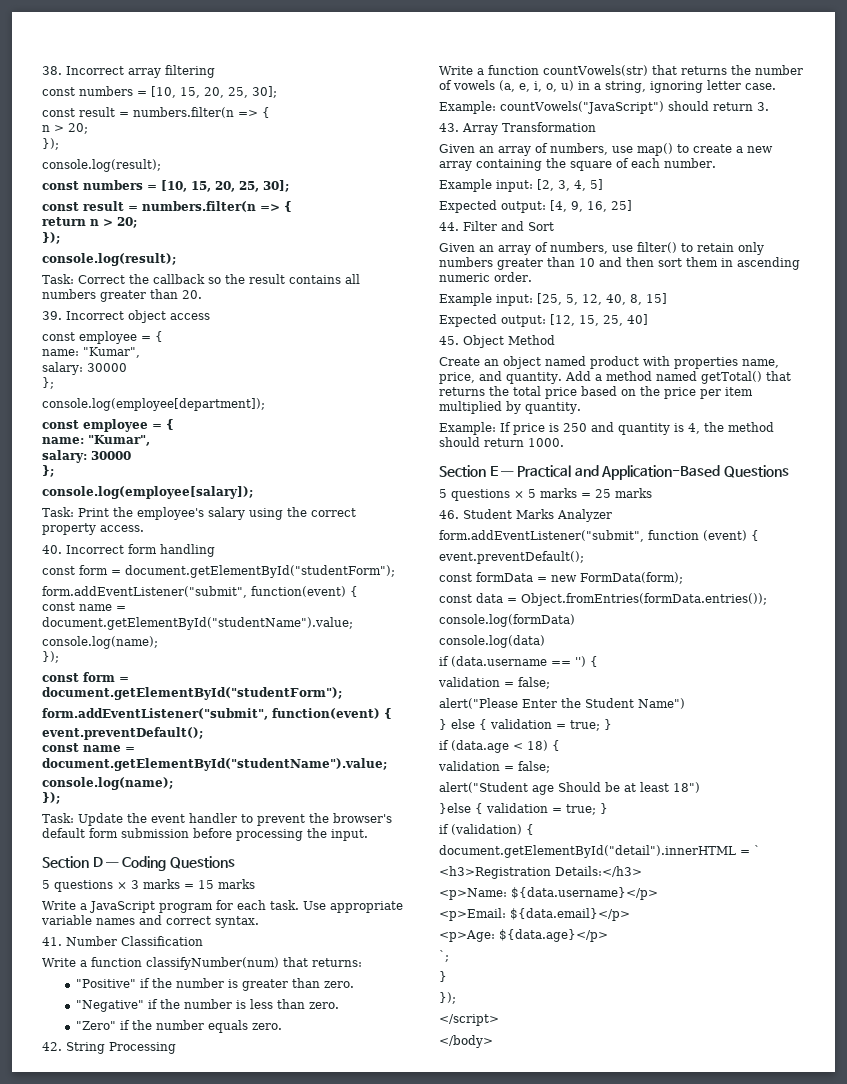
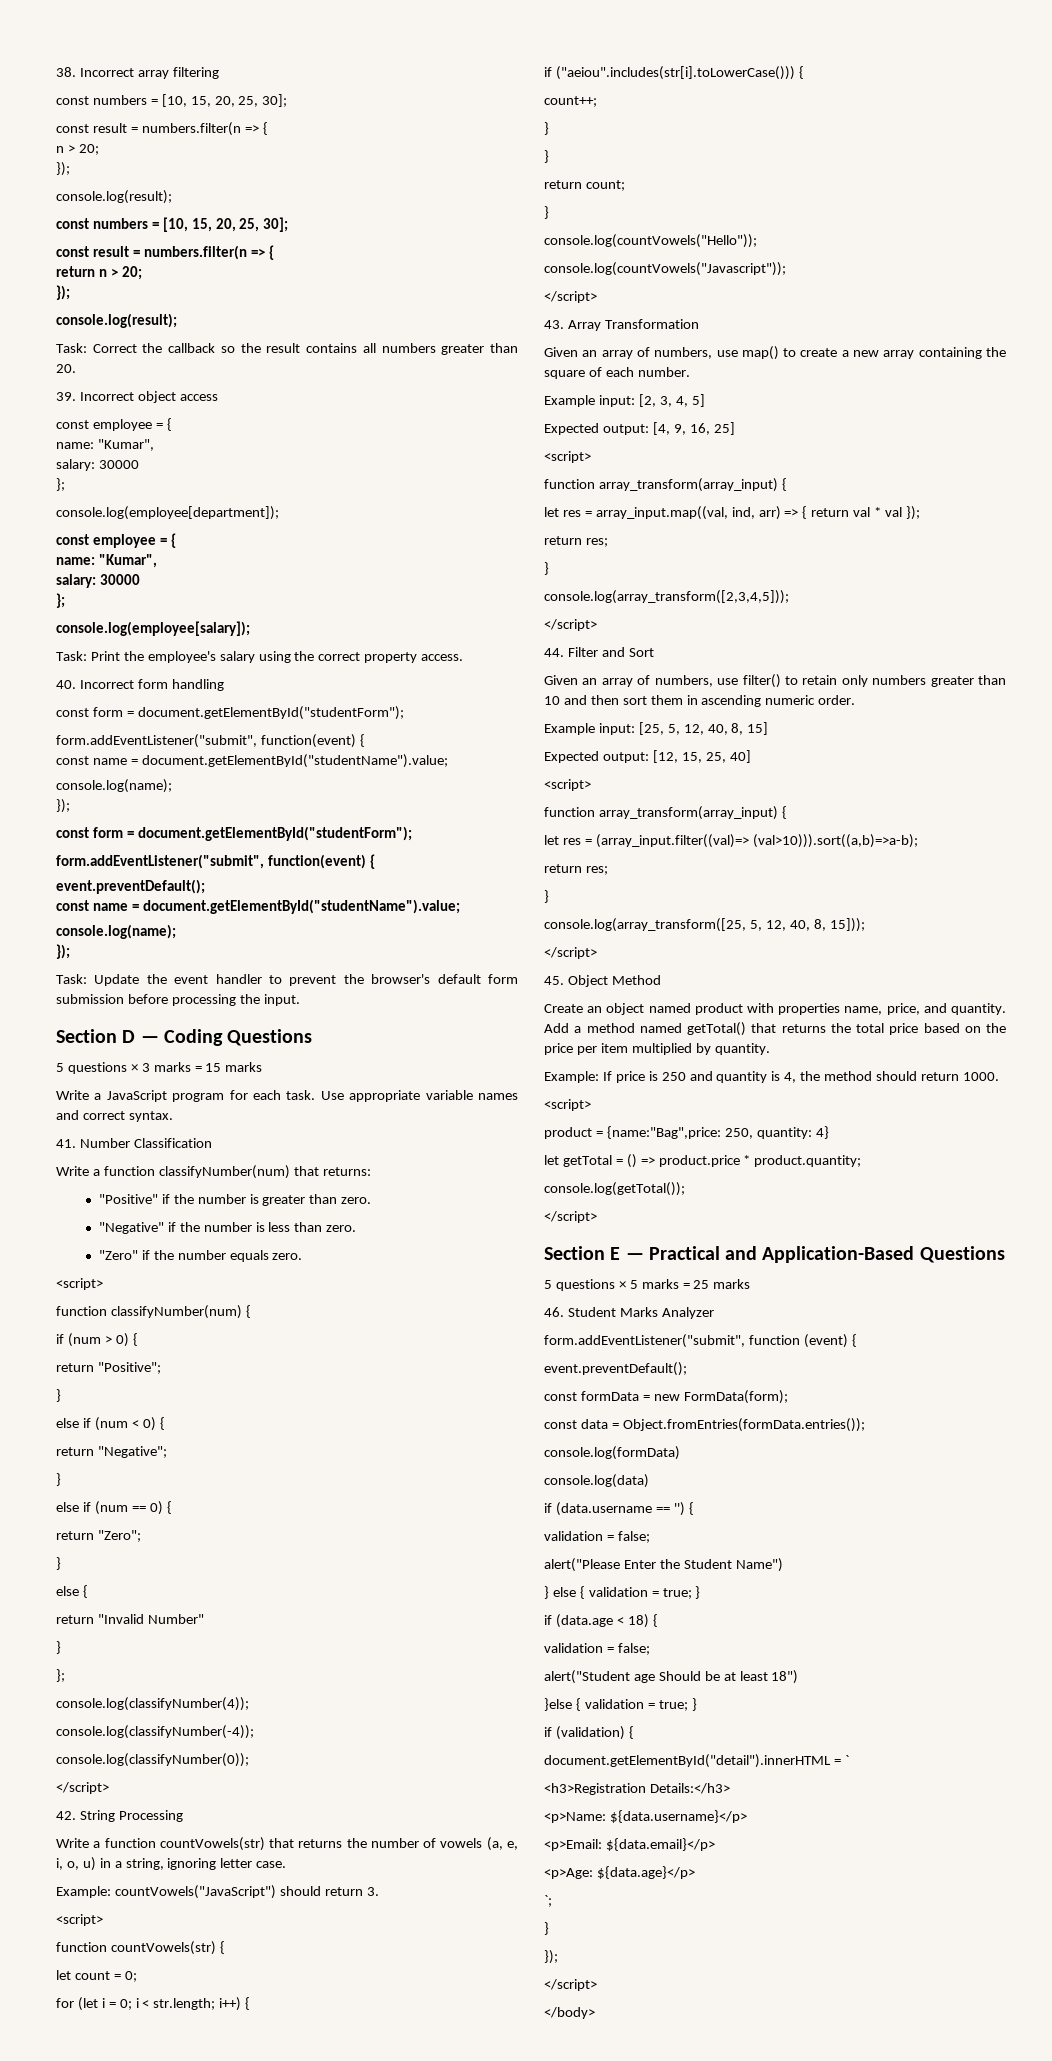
(282, 1026) none -> [56,1278,103,1290] [56,1305,251,1319] [56,1333,138,1347] [56,1362,161,1374] [56,1389,61,1402] [56,1417,165,1431] [56,1446,167,1458] [56,1473,61,1486] [56,1501,172,1515] [56,1530,141,1542] [56,1557,61,1570] [56,1585,88,1598] [56,1614,204,1624] [56,1641,61,1654] [56,1669,65,1682] [56,1697,249,1711] [56,1725,254,1739] [56,1753,249,1767] [56,1782,109,1794] // <script> // function classifyNumber(num) { // if (num > 0) { // return "Positive"; // } // else if (num < 0) { // return "Negative"; // } // else if (num == 0) { // return "Zero"; // } // else { // return "Invalid Number" // } // }; // console.log(classifyNumber(4)); // console.log(classifyNumber(-4)); // console.log(classifyNumber(0)); // </script>
(769, 106) none -> [56,1914,103,1926] [56,1941,225,1955] [56,1970,137,1982] [56,1997,251,2011] [544,66,804,80] [544,96,597,107] [544,122,549,135] [544,150,549,163] [544,180,625,191] [544,206,549,219] [544,234,757,248] [544,262,786,276] [544,291,597,303] // <script> // function countVowels(str) { // let count = 0; // for (let i = 0; i < str.length; i++) { // if ("aeiou".includes(str[i].toLowerCase())) { // count++; // } // } // return count; // } // console.log(countVowels("Hello")); // console.log(countVowels("Javascript")); // </script>
(632, 205) none -> [544,451,591,463] [544,478,787,492] [544,506,920,520] [544,536,608,547] [544,562,549,575] [544,590,789,604] [544,619,597,631] // <script> // function array_transform(array_input) { // let res = array_input.map((val, ind, arr) => { return val * val }); // return res; // } // console.log(array_transform([2,3,4,5])); // </script>
(648, 319) none -> [544,779,591,791] [544,806,787,820] [544,834,918,848] [544,864,608,875] [544,890,549,903] [544,918,865,932] [544,947,597,959] // <script> // function array_transform(array_input) { // let res = (array_input.filter((val)=> (val>10))).sort((a,b)=>a-b); // return res; // } // console.log(array_transform([25, 5, 12, 40, 8, 15])); // </script>
(564, 442) none -> [544,1099,591,1111] [544,1126,829,1139] [544,1154,862,1168] [544,1182,685,1196] [544,1211,597,1223] // <script> // product = {name:"Bag",price: 250, quantity: 4} // let getTotal = () => product.price * product.quantity; // console.log(getTotal()); // </script>

